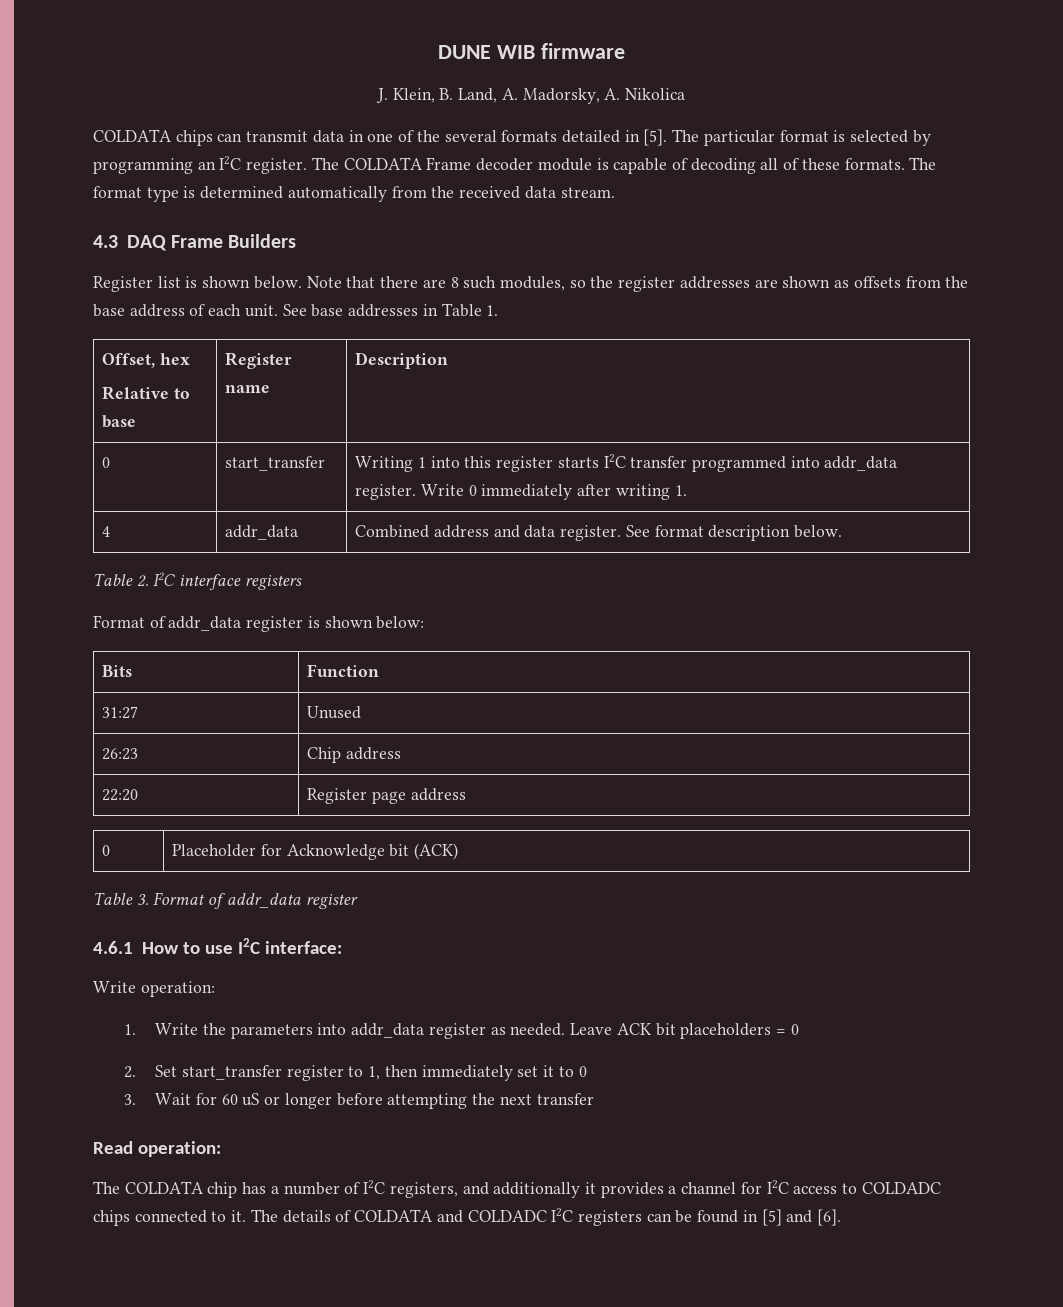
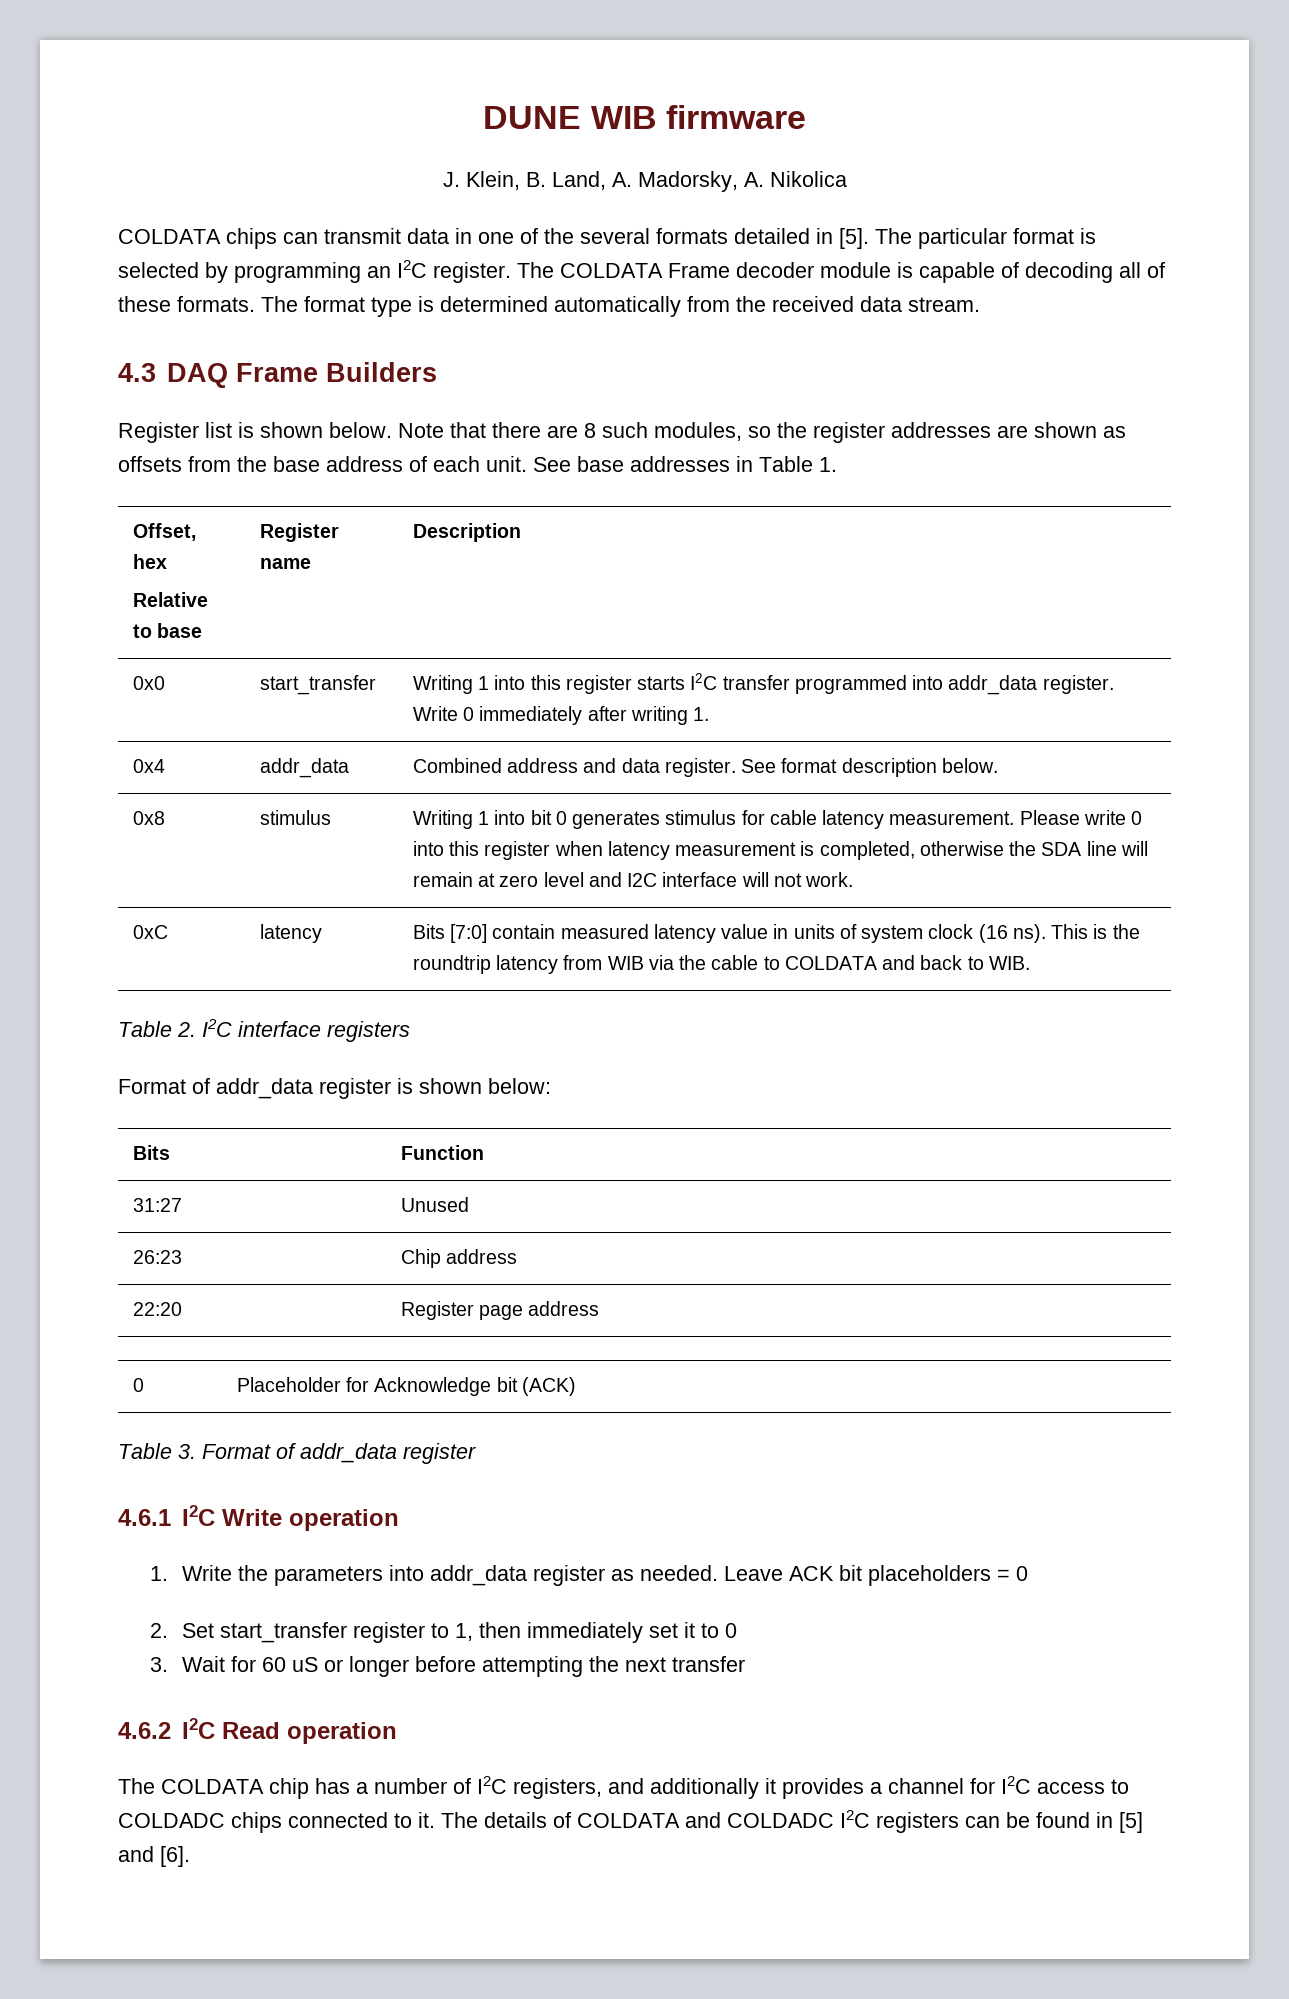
[102,457,111,468] 0 -> [132,676,165,690] 0x0
[102,526,111,537] 4 -> [132,759,165,773] 0x4
(842, 531) none -> [132,811,165,825] [259,810,331,825] [412,810,1143,829] [412,841,1148,860] [412,872,854,887] [132,925,168,939] [259,924,322,943] [412,924,1140,943] [412,955,1030,974] // 0x8 | stimulus | Writing 1 into bit 0 generates stimulus for cable latency measurement. Please write 0 into this register when latency measurement is completed, otherwise the SDA line will remain at zero level and I2C interface will not work. // 0xC | latency | Bits [7:0] contain measured latency value in units of system clock (16 ns). This is the roundtrip latency from WIB via the cable to COLDATA and back to WIB.
[141,938,342,954] [93,981,215,997] How to use I2C interface: // Write operation: -> [181,1505,399,1531] I2C Write operation
[93,1141,221,1157] Read operation: -> [118,1718,397,1744] 4.6.2 I2C Read operation

